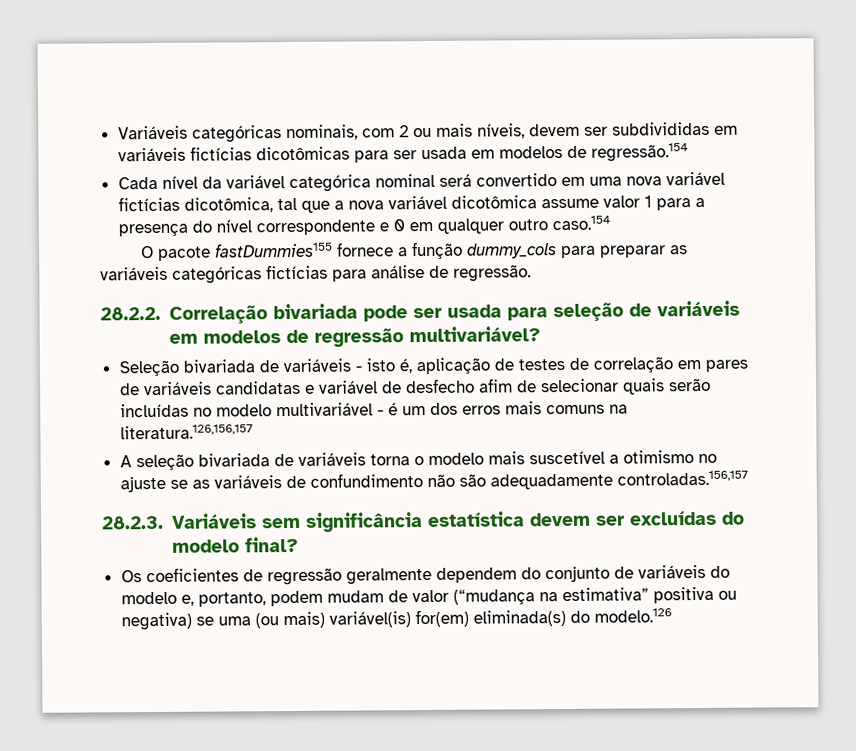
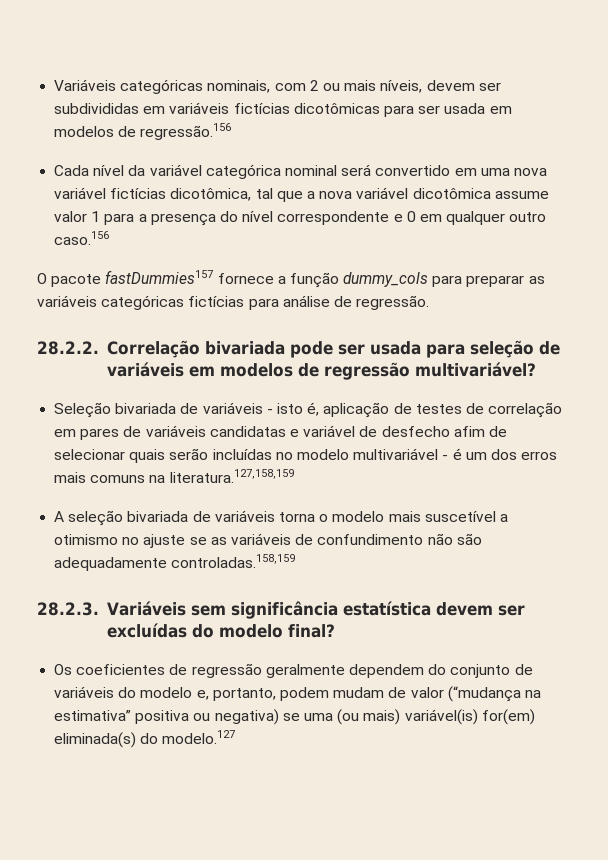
[590,143,688,162] regressão.154 -> [140,123,232,140] regressão.156
[551,215,610,231] caso.154 -> [54,231,110,245] caso.156
[215,242,334,258] fastDummies155 -> [105,270,214,284] fastDummies157
[119,424,253,440] literatura.126,156,157 -> [169,469,294,483] literatura.127,158,159
[616,470,748,486] controladas.156,157 -> [171,554,296,568] controladas.158,159
[593,608,672,623] modelo.126 -> [162,730,236,744] modelo.127

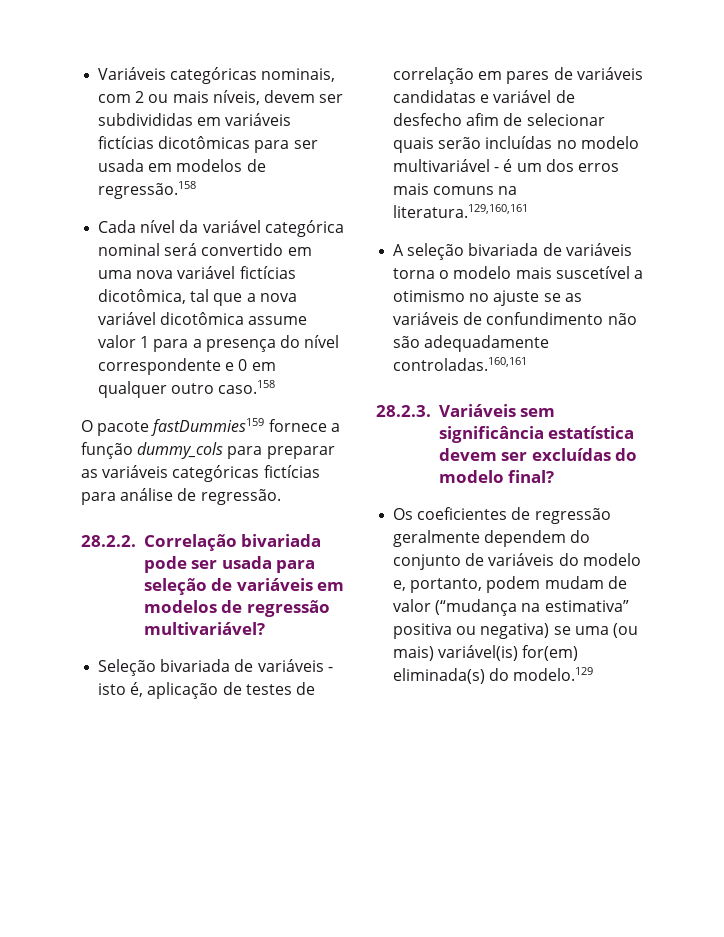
[140,123,232,140] regressão.156 -> [98,181,197,199] regressão.158
[54,231,110,245] caso.156 -> [218,380,276,394] caso.158
[105,270,214,284] fastDummies157 -> [151,418,265,436] fastDummies159
[169,469,294,483] literatura.127,158,159 -> [393,204,529,218] literatura.129,160,161
[171,554,296,568] controladas.158,159 -> [393,357,528,371] controladas.160,161
[162,730,236,744] modelo.127 -> [513,667,594,681] modelo.129

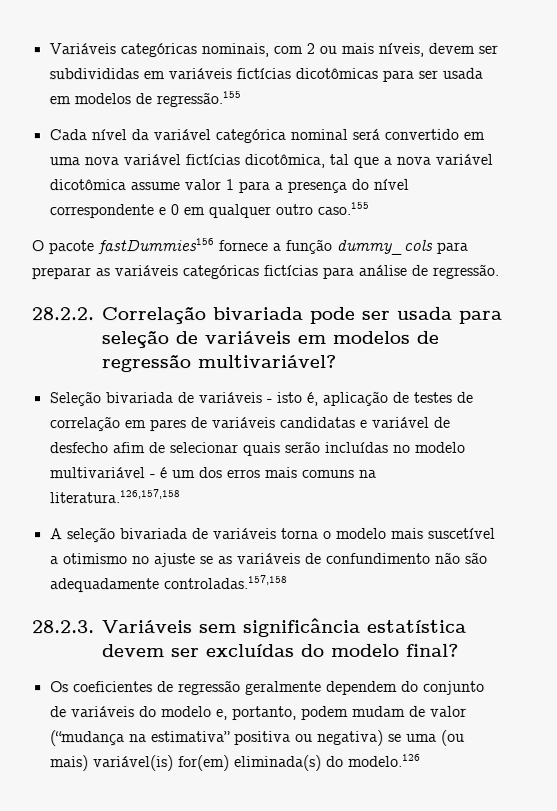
[98,181,197,199] regressão.158 -> [155,91,241,108] regressão.155
[218,380,276,394] caso.158 -> [316,201,369,215] caso.155
[151,418,265,436] fastDummies159 -> [97,238,214,255] fastDummies156
[393,204,529,218] literatura.129,160,161 -> [49,489,181,504] literatura.126,157,158
[393,357,528,371] controladas.160,161 -> [163,574,288,590] controladas.157,158
[513,667,594,681] modelo.129 -> [347,753,421,767] modelo.126

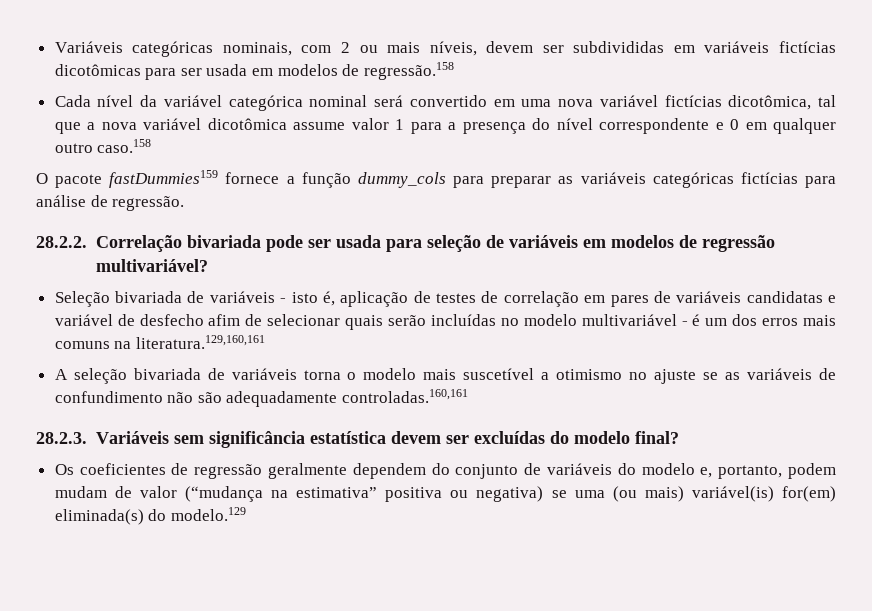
[155,91,241,108] regressão.155 -> [363,62,454,80] regressão.158
[316,201,369,215] caso.155 -> [97,139,152,153] caso.158
[97,238,214,255] fastDummies156 -> [109,170,219,188] fastDummies159
[49,489,181,504] literatura.126,157,158 -> [135,335,265,349] literatura.129,160,161
[163,574,288,590] controladas.157,158 -> [342,389,469,403] controladas.160,161
[347,753,421,767] modelo.126 -> [170,507,246,521] modelo.129

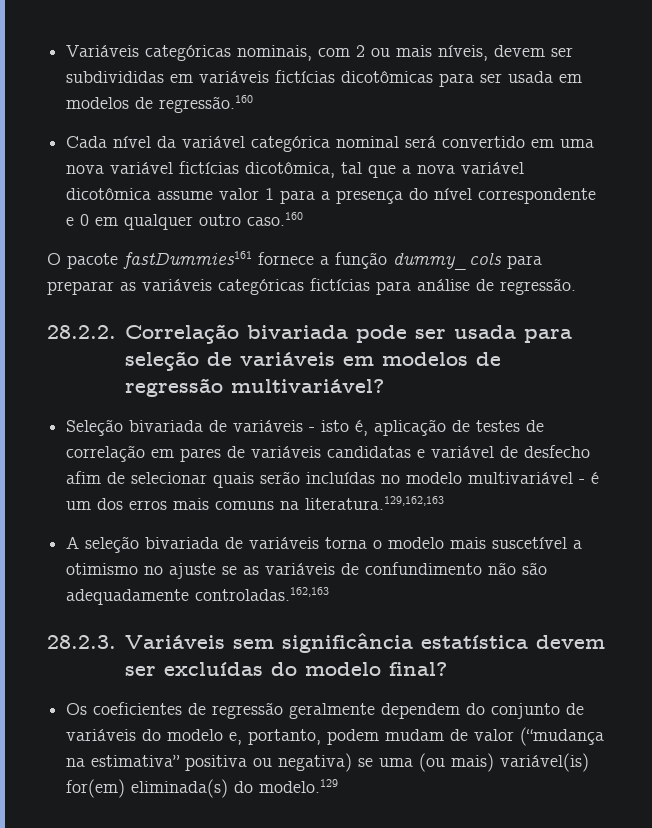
[363,62,454,80] regressão.158 -> [159,95,254,113] regressão.160
[97,139,152,153] caso.158 -> [247,212,304,226] caso.160
[109,170,219,188] fastDummies159 -> [123,251,252,269] fastDummies161
[135,335,265,349] literatura.129,160,161 -> [305,496,445,510] literatura.129,162,163
[342,389,469,403] controladas.160,161 -> [195,587,330,601] controladas.162,163

